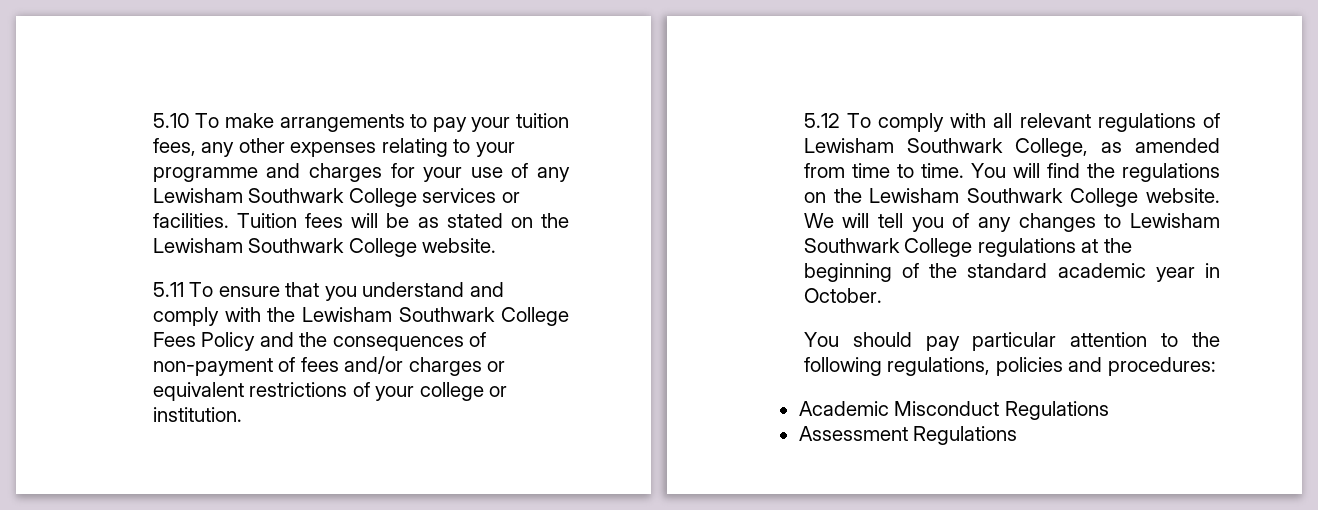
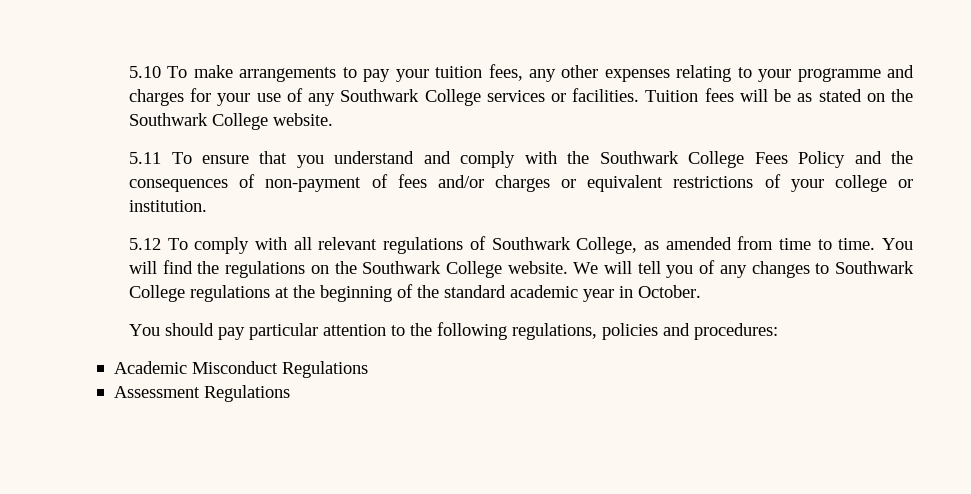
[152,188,243,203] Lewisham -> (336, 99) none
[152,238,243,253] Lewisham -> (913, 95) none
[302,307,393,322] Lewisham -> (590, 157) none
[803,138,894,153] Lewisham -> (486, 243) none
[869,188,960,203] Lewisham -> (357, 267) none
[1130,213,1220,228] Lewisham -> (830, 268) none

